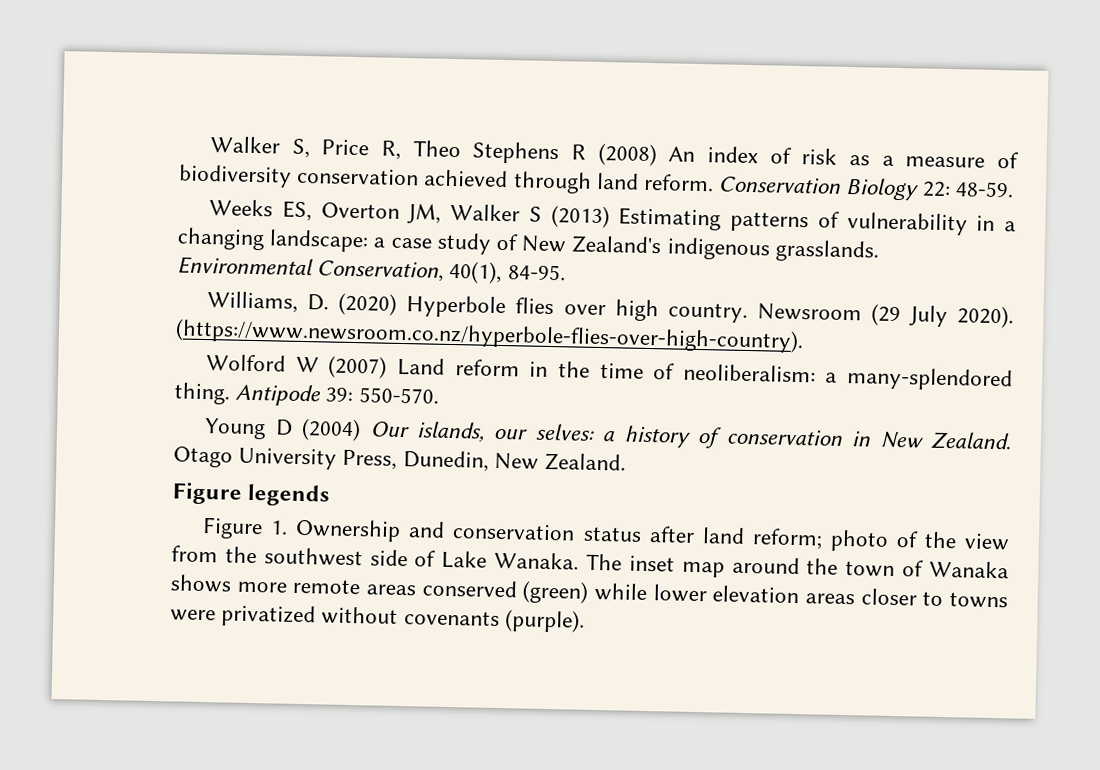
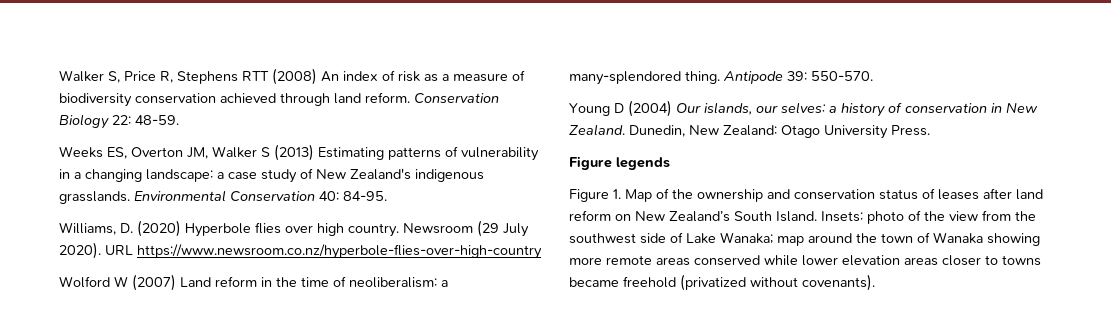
[412,140,587,165] Theo Stephens R -> [177,71,269,84] Stephens RTT
[317,260,503,285] Conservation, 40(1), -> [230,191,339,201] Conservation 40:
[175,318,804,354] (https://www.newsroom.co.nz/hyperbole-flies-over-high-country). -> [105,244,542,259] URL https://www.newsroom.co.nz/hyperbole-flies-over-high-country
[173,446,627,472] [172,482,331,507] [202,517,823,550] Otago University Press, Dunedin, New Zealand. // Figure legends // Figure 1. Ownership and conservation status after land reform; -> [629,125,930,139] [569,156,670,170] [569,188,1043,202] [569,210,863,222] Dunedin, New Zealand: Otago University Press. // Figure legends // Figure 1. Map of the ownership and conservation status of leases after land reform on New Zealand’s South Island. Insets:
[494,551,675,572] Wanaka. The inset -> [720,232,773,244] Wanaka;
[170,574,232,593] shows -> [987,233,1040,246] showing
[522,580,590,604] (green) -> (760, 260) none
[170,604,585,633] were privatized without covenants (purple). -> [569,274,875,291] became freehold (privatized without covenants).

